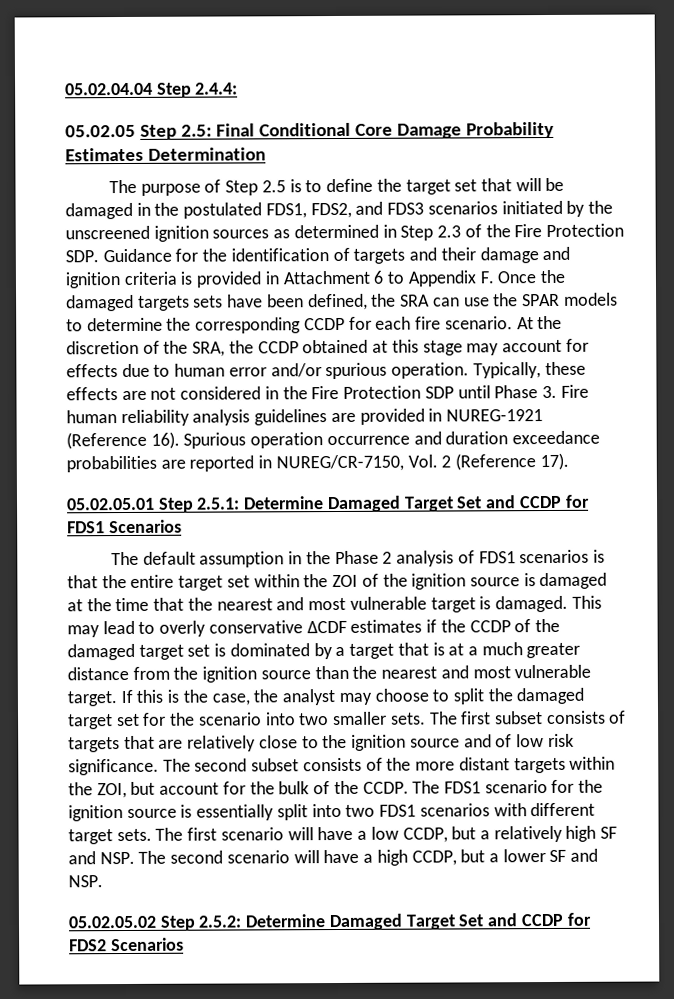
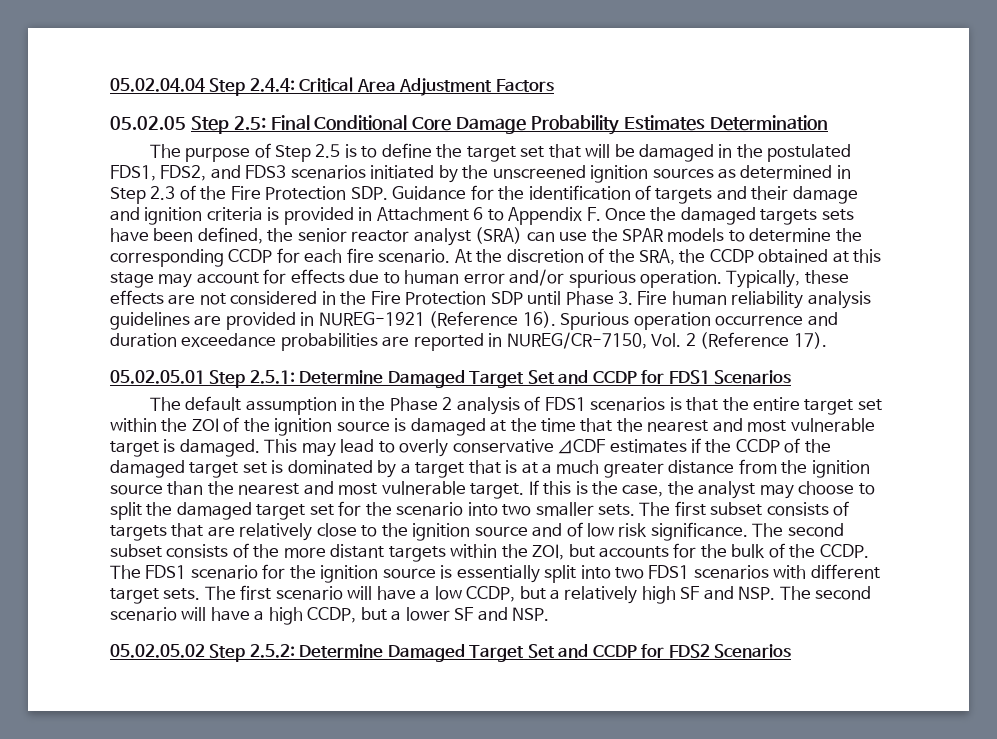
(239, 88) none -> [299,77,554,96] Critical Area Adjustment Factors
[400,294,431,307] SRA -> [297,227,523,246] senior reactor analyst (SRA)
[159,782,220,795] account -> [598,546,669,558] accounts

